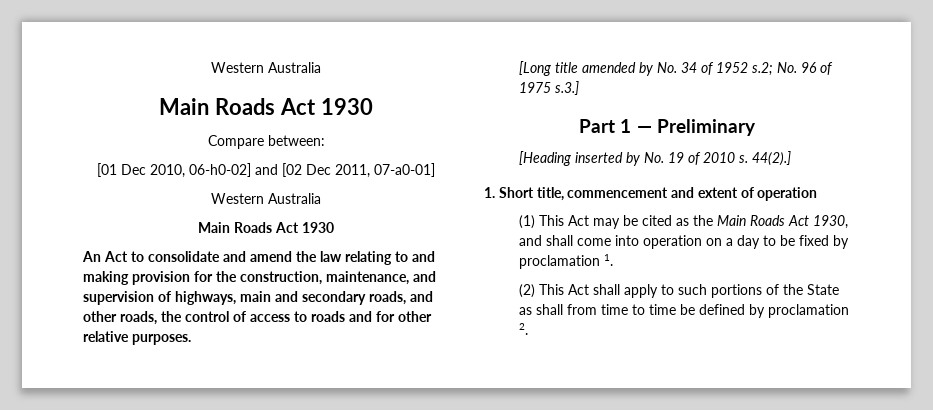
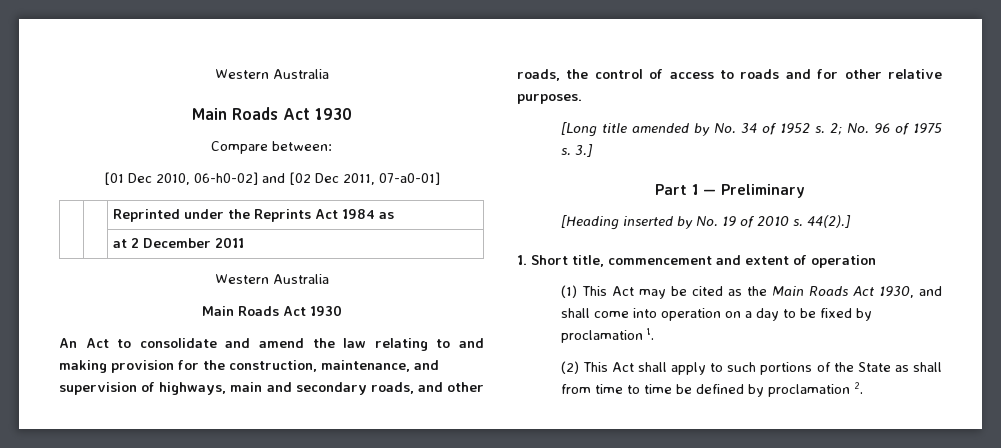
(435, 170) none -> [113,209,395,222] [113,237,245,248] // | | Reprinted under the Reprints Act 1984 as // | | at 2 December 2011
[751,62,773,76] s.2; -> [814,123,842,135] s. 2;
[554,81,579,95] s.3.] -> [560,144,593,157] s. 3.]

